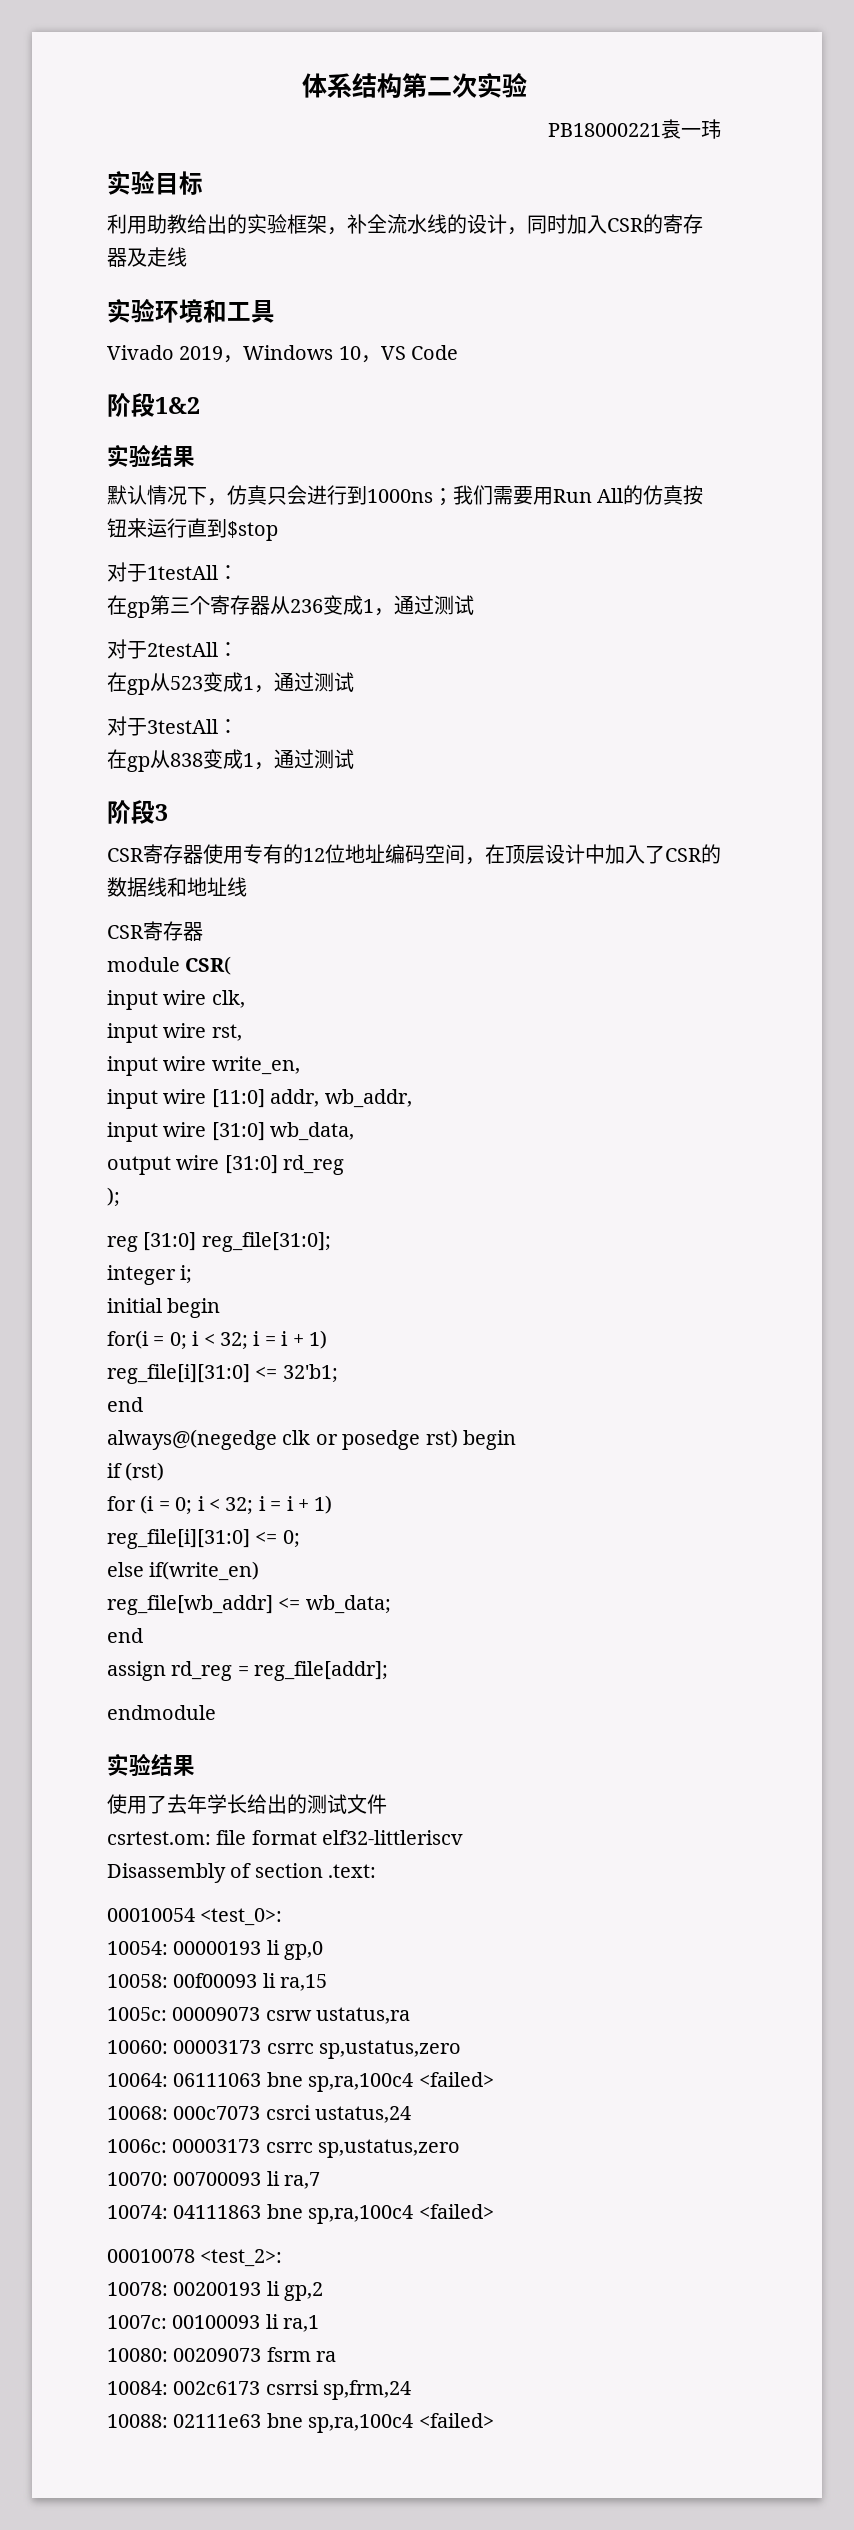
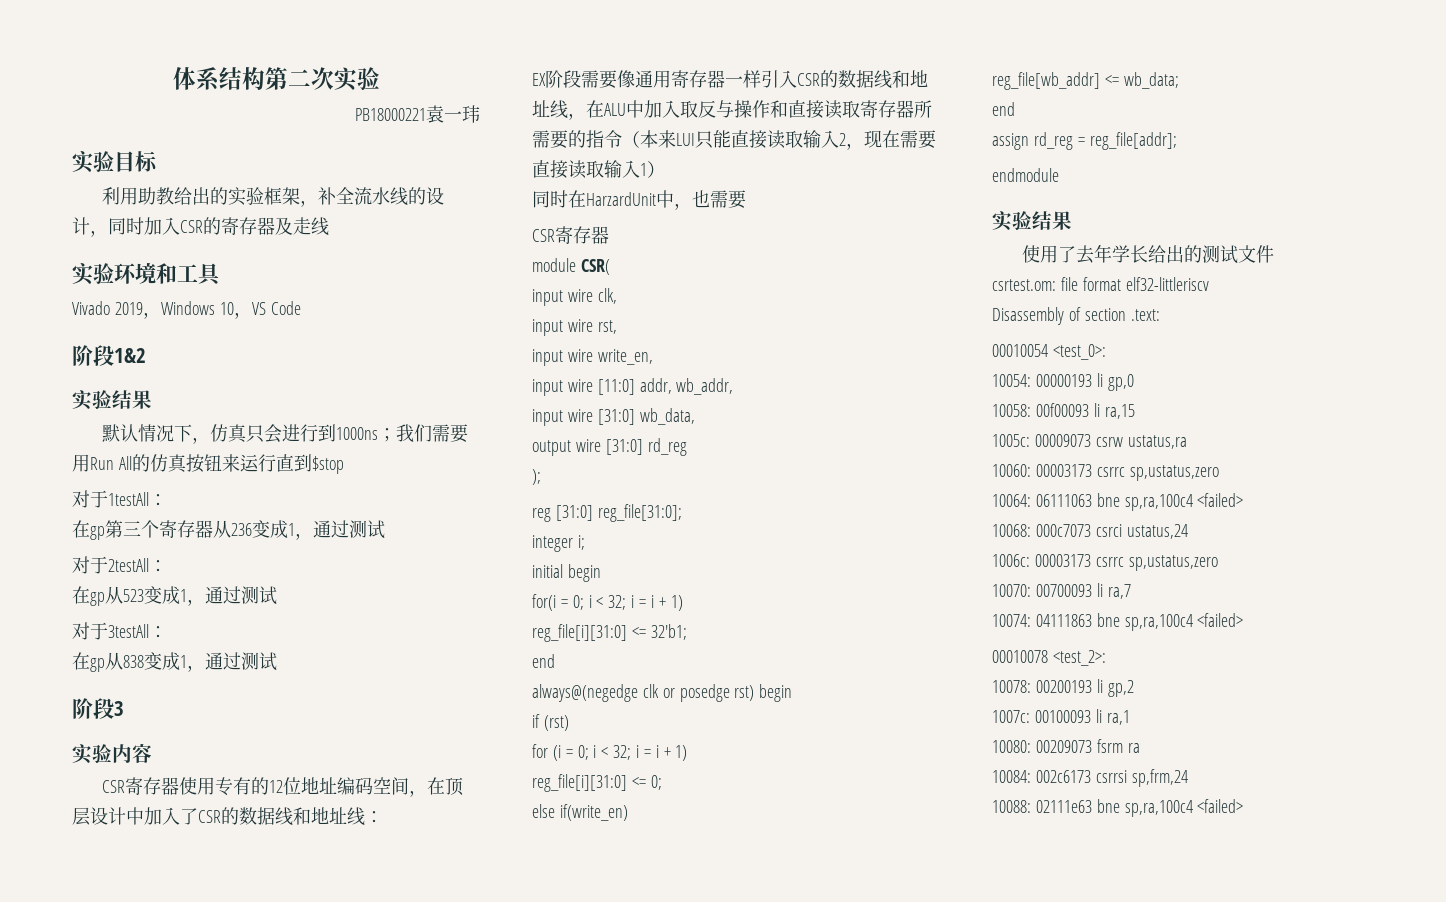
(168, 812) none -> [72,743,152,764] // 实验内容
(247, 887) none -> [365,811,383,823] [532,70,928,89] [532,100,932,120] [532,130,936,150] [532,160,665,179] [532,190,746,210] ： // EX阶段需要像通用寄存器一样引入CSR的数据线和地址线，在ALU中加入取反与操作和直接读取寄存器所需要的指令（本来LUI只能直接读取输入2，现在需要直接读取输入1） // 同时在HarzardUnit中，也需要

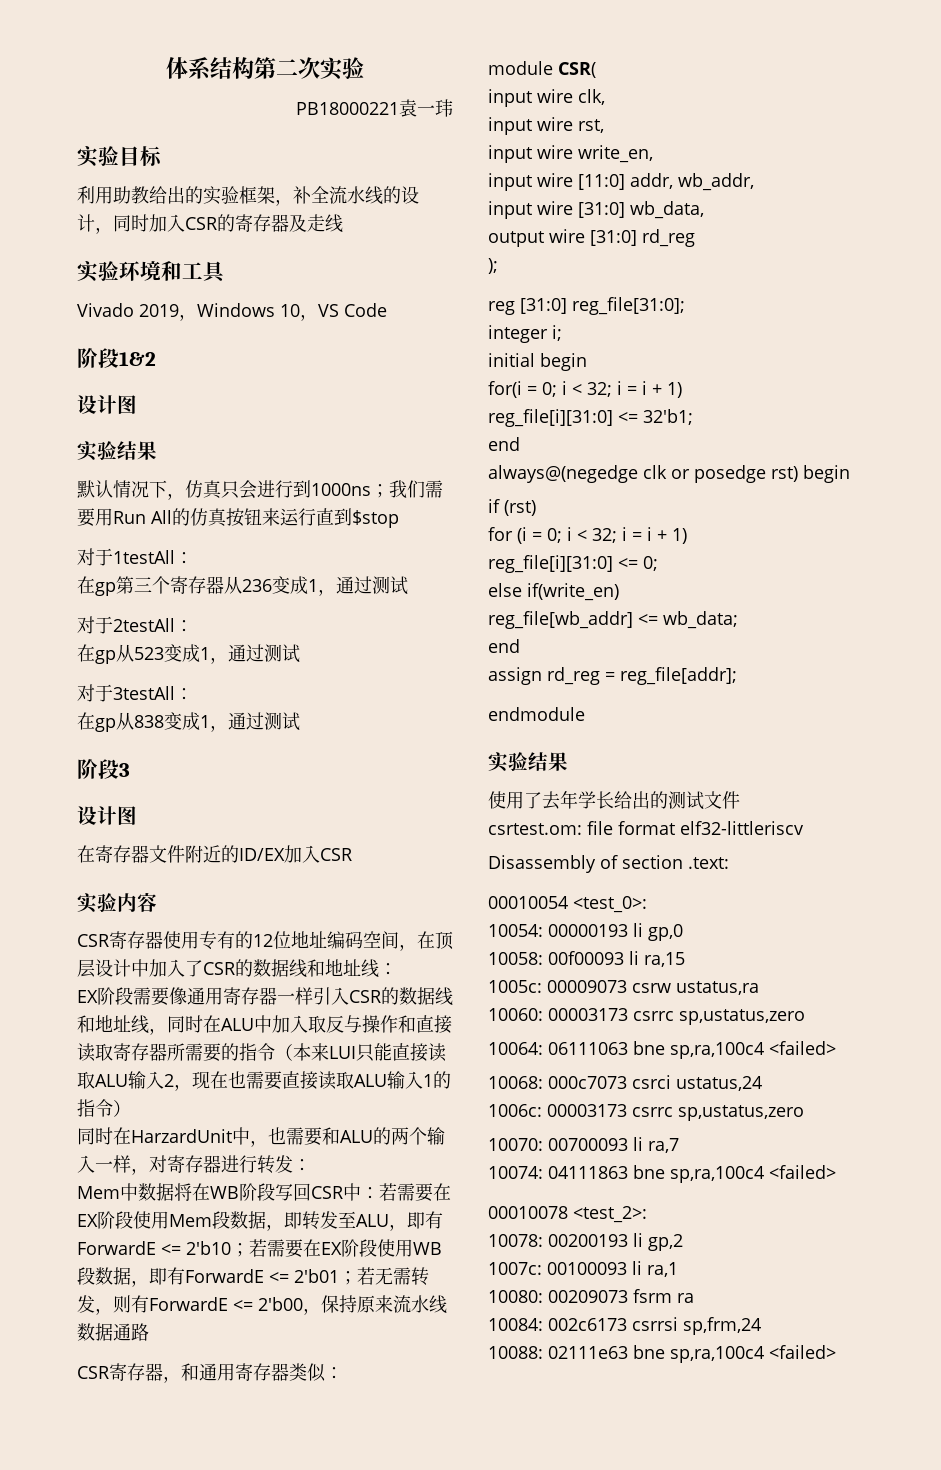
(146, 355) none -> [77,395,137,414] // 设计图
(124, 708) none -> [77,806,137,825] [77,845,352,863] // 设计图 // 在寄存器文件附近的ID/EX加入CSR
(586, 116) none -> [167,1015,203,1033] 同时
(803, 139) none -> [95,1074,128,1087] ALU
(900, 139) none -> [228,1071,246,1089] 也
(604, 169) none -> [354,1074,387,1087] ALU
(647, 169) none -> [433,1071,451,1089] [77,1099,113,1117] 的指令
[532,226,609,244] // CSR寄存器 -> [322,1127,445,1145] [77,1155,311,1175] [77,1183,451,1202] [77,1211,443,1231] [77,1239,442,1258] [77,1267,429,1287] [77,1295,447,1315] [77,1323,149,1341] [77,1363,343,1383] 和ALU的两个输入一样，对寄存器进行转发： // Mem中数据将在WB阶段写回CSR中：若需要在EX阶段使用Mem段数据，即转发至ALU，即有ForwardE <= 2'b10；若需要在EX阶段使用WB段数据，即有ForwardE <= 2'b01；若无需转发，则有ForwardE <= 2'b00，保持原来流水线数据通路 // CSR寄存器，和通用寄存器类似：

